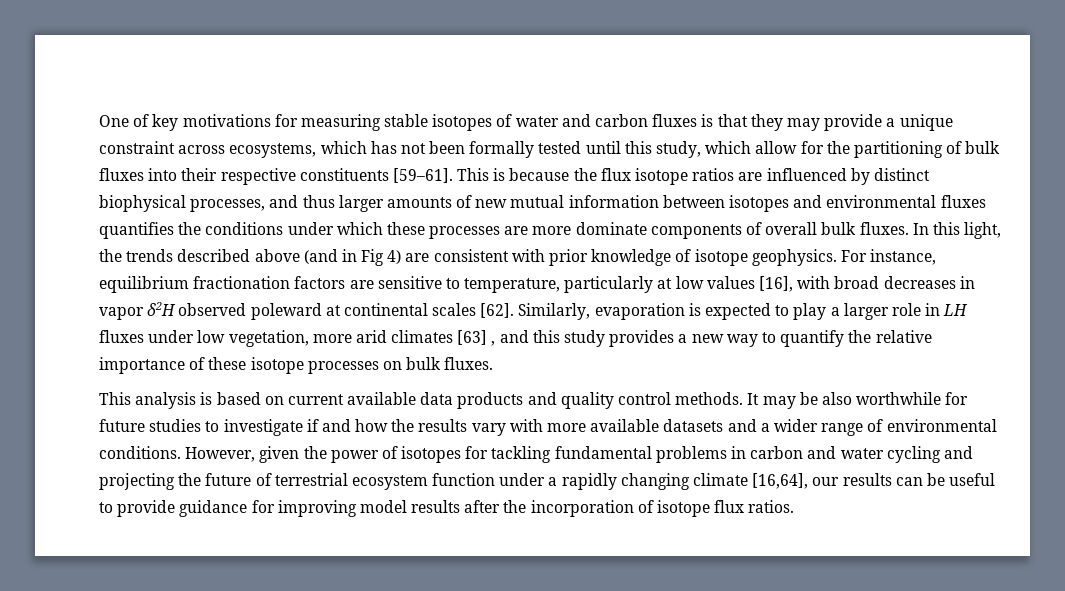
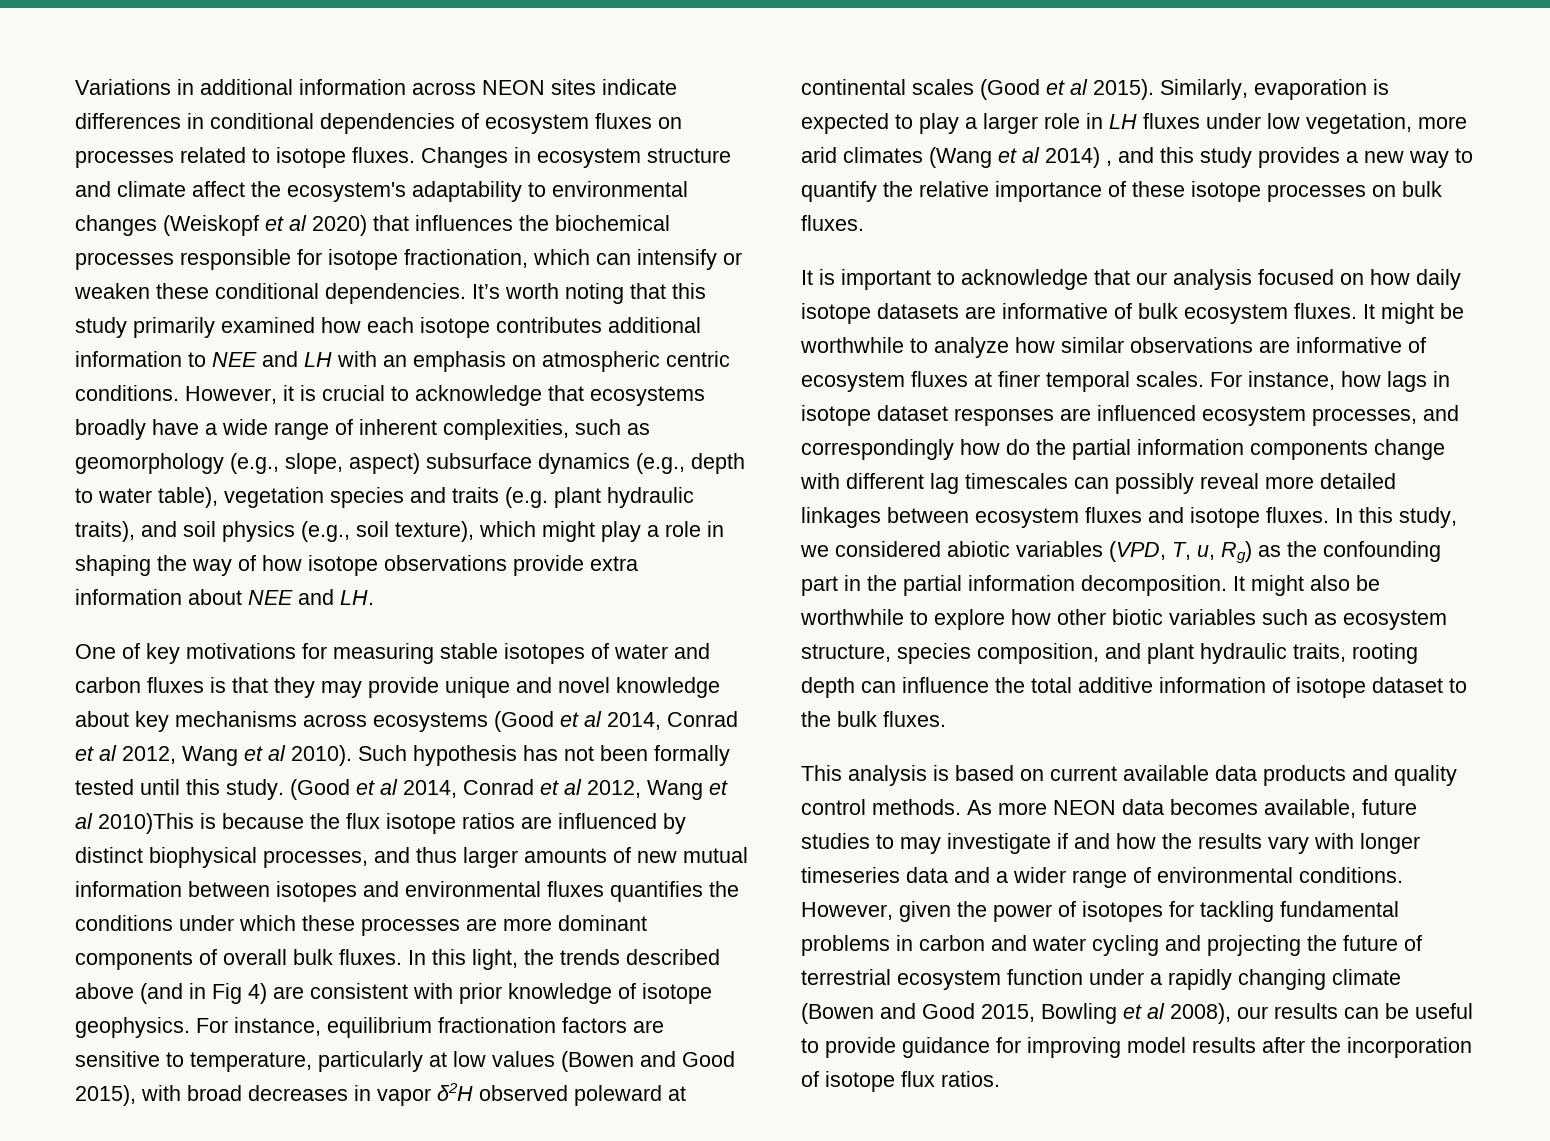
(99, 121) none -> [75,79,677,95] [75,113,682,134] [75,147,731,168] [75,181,688,202] [75,215,670,236] [75,249,742,270] [74,283,706,304] [75,317,701,338] [75,351,730,372] [75,385,705,406] [75,419,650,440] [75,453,745,474] [75,487,694,508] [75,521,724,542] [75,555,638,576] [75,589,374,605] Variations in additional information across NEON sites indicate differences in conditional dependencies of ecosystem fluxes on processes related to isotope fluxes. Changes in ecosystem structure and climate affect the ecosystem's adaptability to environmental changes (Weiskopf et al 2020) that influences the biochemical processes responsible for isotope fractionation, which can intensify or weaken these conditional dependencies. It’s worth noting that this study primarily examined how each isotope contributes additional information to NEE and LH with an emphasis on atmospheric centric conditions. However, it is crucial to acknowledge that ecosystems broadly have a wide range of inherent complexities, such as geomorphology (e.g., slope, aspect) subsurface dynamics (e.g., depth to water table), vegetation species and traits (e.g. plant hydraulic traits), and soil physics (e.g., soil texture), which might play a role in shaping the way of how isotope observations provide extra information about NEE and LH. //
[886,114,953,131] [99,141,367,158] a unique constraint across ecosystems, which -> [445,677,720,698] [75,711,738,732] [75,745,517,766] unique and novel knowledge about key mechanisms across ecosystems (Good et al 2014, Conrad et al 2012, Wang et al 2010). Such hypothesis
[656,141,1001,158] [99,168,490,185] study, which allow for the partitioning of bulk fluxes into their respective constituents [59–61]. This -> [226,779,728,800] [75,813,194,834] study. (Good et al 2014, Conrad et al 2012, Wang et al 2010)This
[575,222,647,235] dominate -> [558,915,647,931] dominant
[759,276,794,292] [16], -> [561,1051,735,1072] [75,1085,136,1106] (Bowen and Good 2015),
[480,303,515,318] [62]. -> [980,79,1154,100] (Good et al 2015).
[457,330,488,345] [63] -> [929,147,1100,168] (Wang et al 2014)
(494, 363) none -> [801,269,1461,290] [801,303,1464,324] [800,337,1426,358] [801,371,1450,392] [801,405,1459,426] [801,439,1445,460] [800,473,1396,494] [801,507,1457,528] [800,541,1441,563] [801,575,1380,596] [800,609,1447,630] [801,643,1418,664] [801,677,1467,698] [801,711,946,727] // It is important to acknowledge that our analysis focused on how daily isotope datasets are informative of bulk ecosystem fluxes. It might be worthwhile to analyze how similar observations are informative of ecosystem fluxes at finer temporal scales. For instance, how lags in isotope dataset responses are influenced ecosystem processes, and correspondingly how do the partial information components change with different lag timescales can possibly reveal more detailed linkages between ecosystem fluxes and isotope fluxes. In this study, we considered abiotic variables (VPD, T, u, Rg) as the confounding part in the partial information decomposition. It might also be worthwhile to explore how other biotic variables such as ecosystem structure, species composition, and plant hydraulic traits, rooting depth can influence the total additive information of isotope dataset to the bulk fluxes.
[747,392,969,409] It may be also worthwhile for -> [967,799,1356,818] As more NEON data becomes available,
(220, 426) none -> [900,837,941,854] may
[547,419,724,432] more available datasets -> [1360,833,1420,854] [801,867,948,883] longer timeseries data
[752,473,809,489] [16,64], -> [801,1003,1231,1024] (Bowen and Good 2015, Bowling et al 2008),

